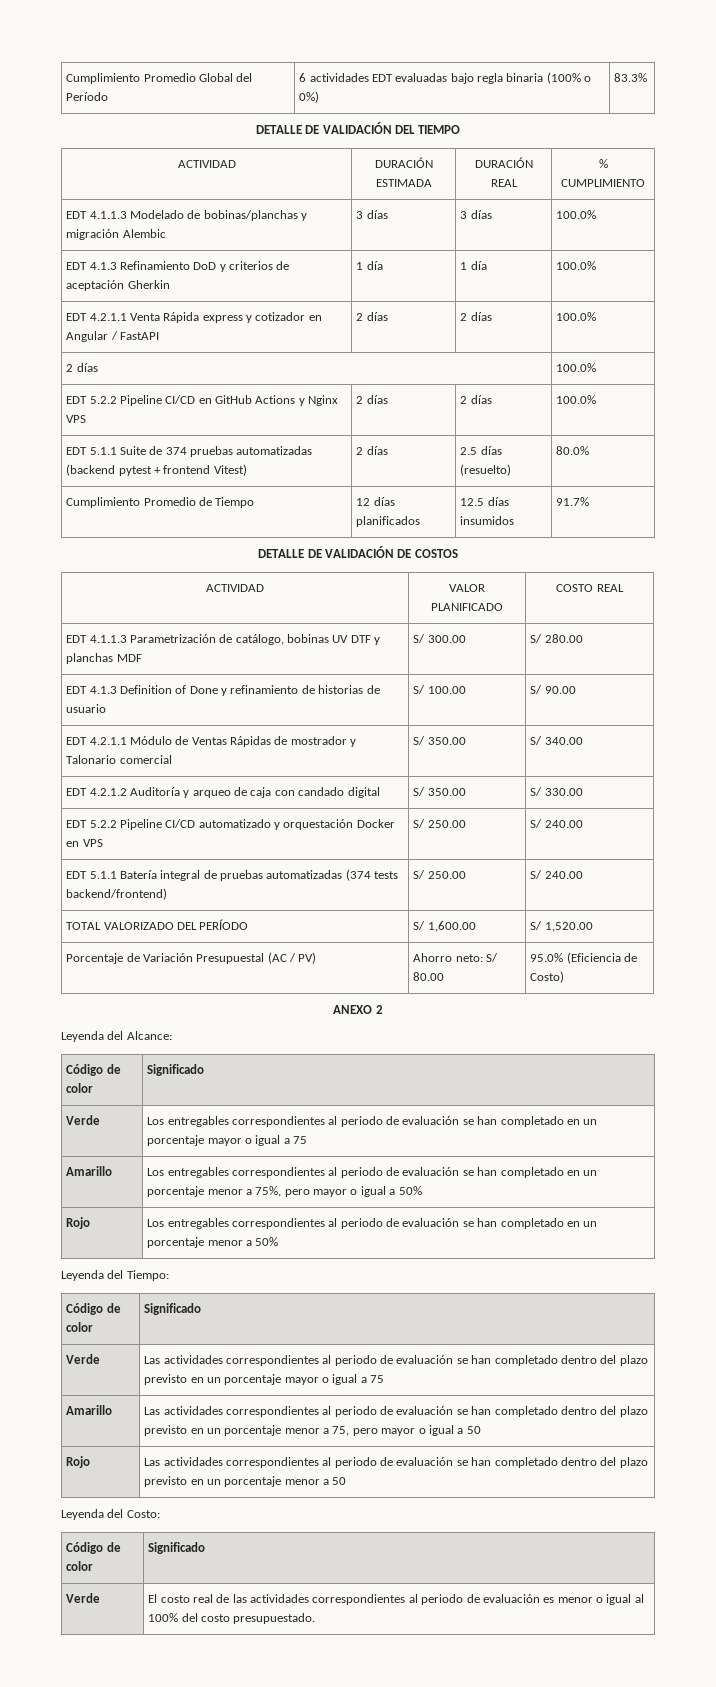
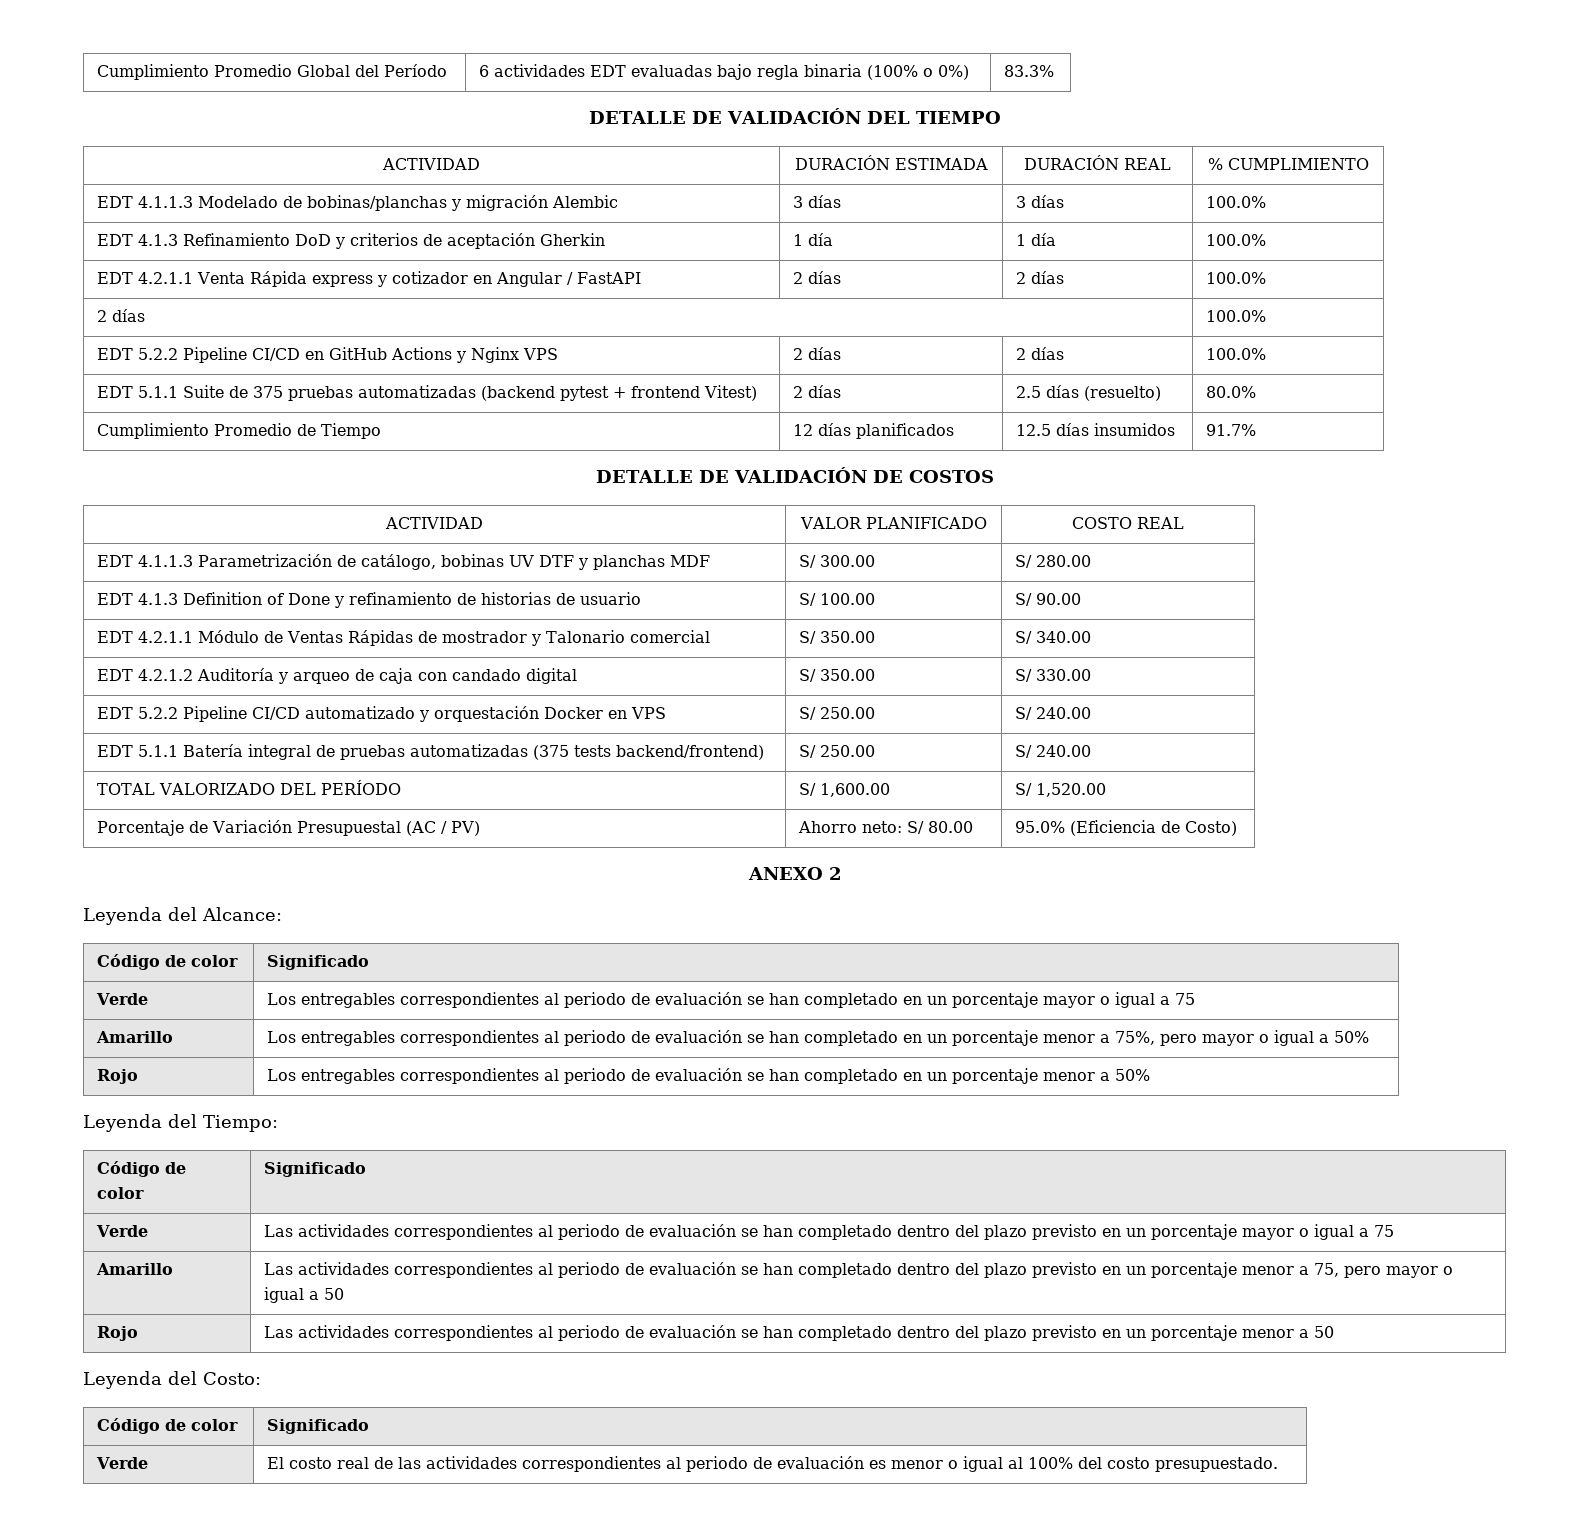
[165,447,187,455] 374 -> [253,386,284,398] 375
[345,869,371,881] (374 -> [533,745,570,760] (375

